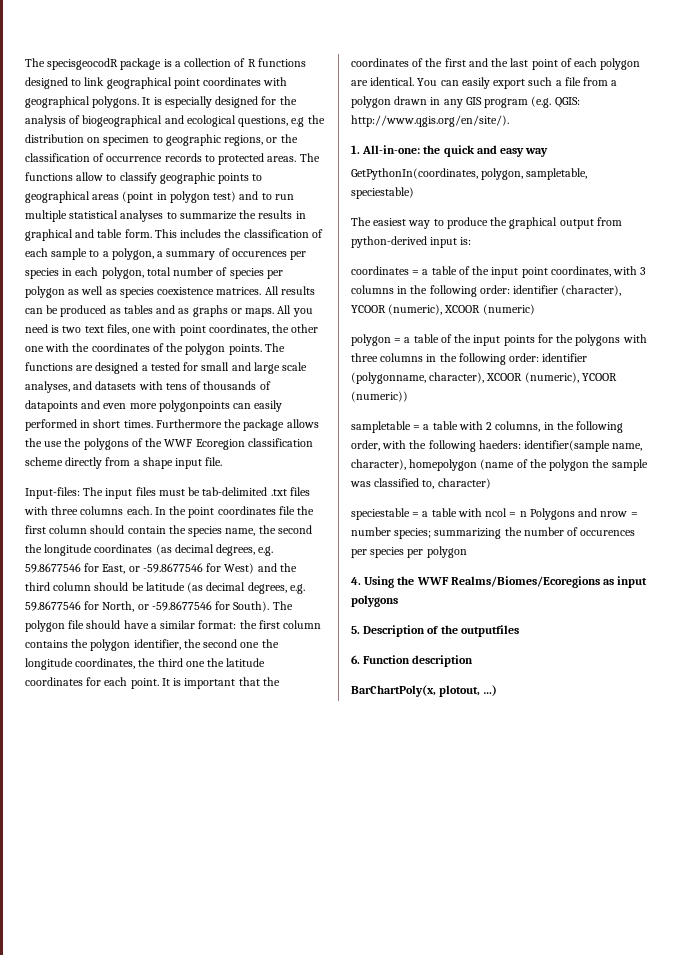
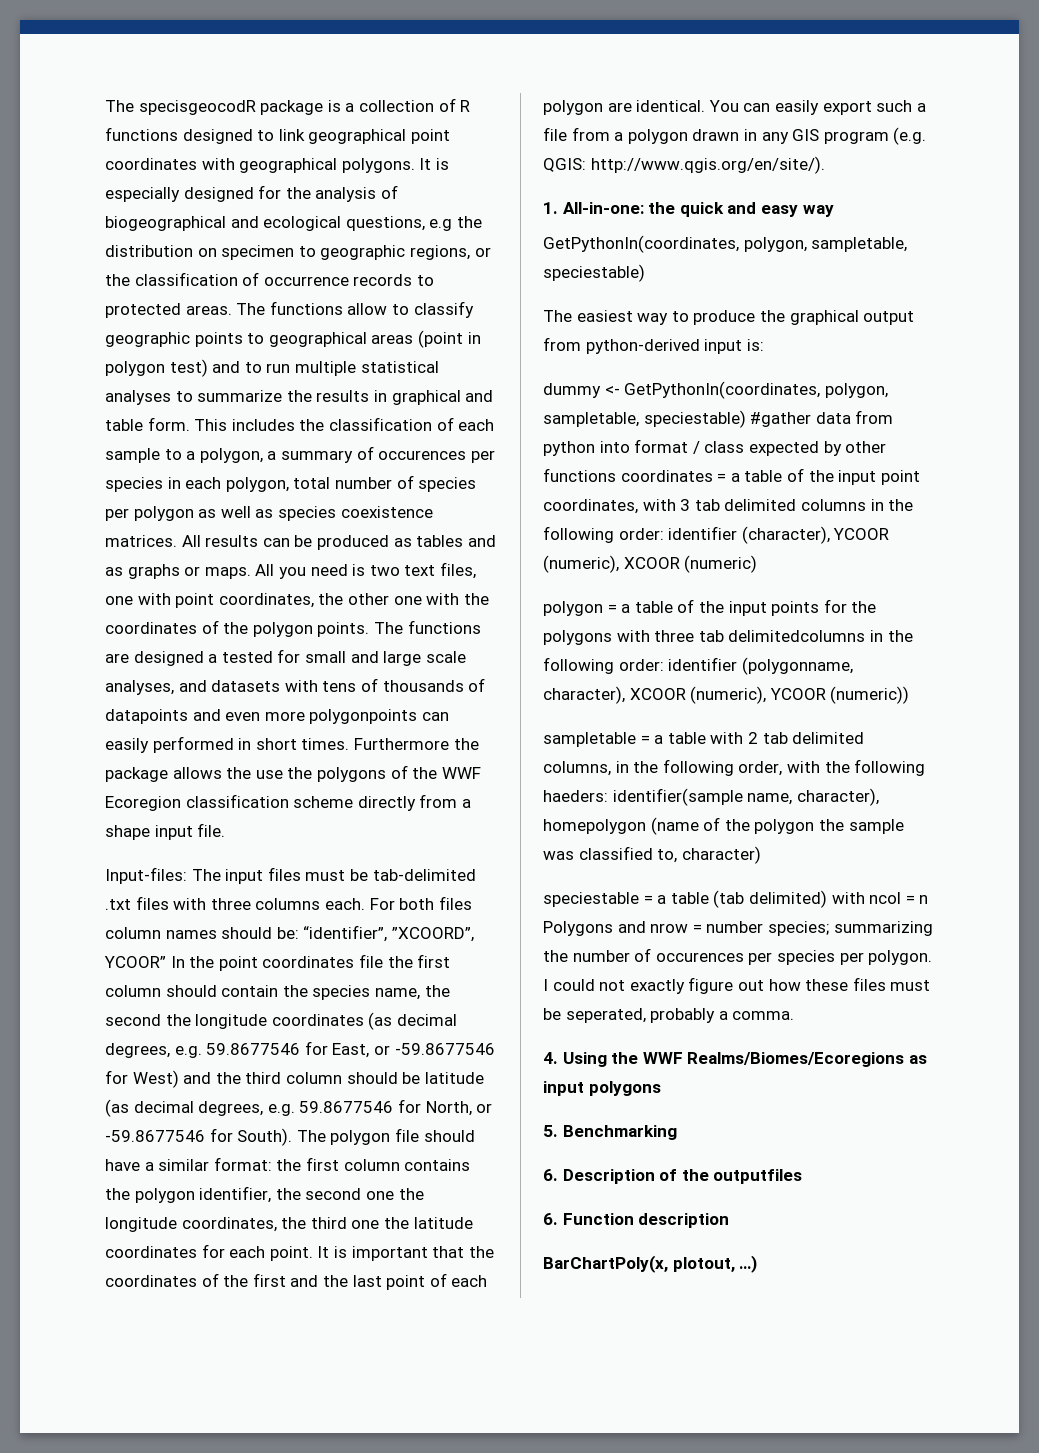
(152, 510) none -> [369,896,472,910] [105,925,474,942] [104,956,166,968] For both files column names should be: “identifier”, ”XCOORD”, YCOOR”
(472, 241) none -> [543,381,888,399] [543,410,894,428] [543,439,887,456] [543,468,616,482] dummy <- GetPythonIn(coordinates, polygon, sampletable, speciestable) #gather data from python into format / class expected by other functions
(647, 271) none -> [694,499,797,511] tab delimited
[380,353,424,362] columns -> [698,630,866,642] tab delimitedcolumns
(493, 426) none -> [762,732,865,744] tab delimited
(457, 512) none -> [713,890,827,908] (tab delimited)
[426,546,467,558] polygon -> [868,950,933,965] [543,977,931,994] [543,1008,795,1023] polygon. I could not exactly figure out how these files must be seperated, probably a comma.
(360, 630) none -> [562,1125,677,1140] [543,1169,558,1181] Benchmarking // 6.

